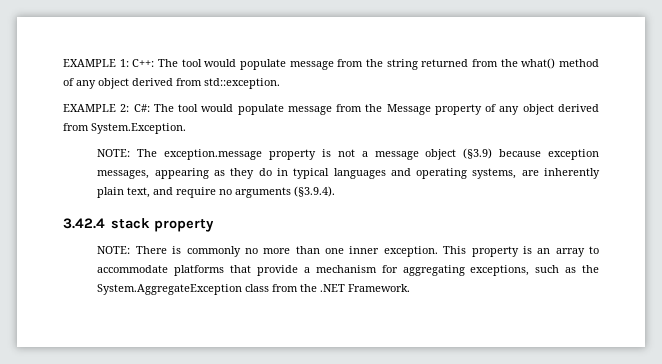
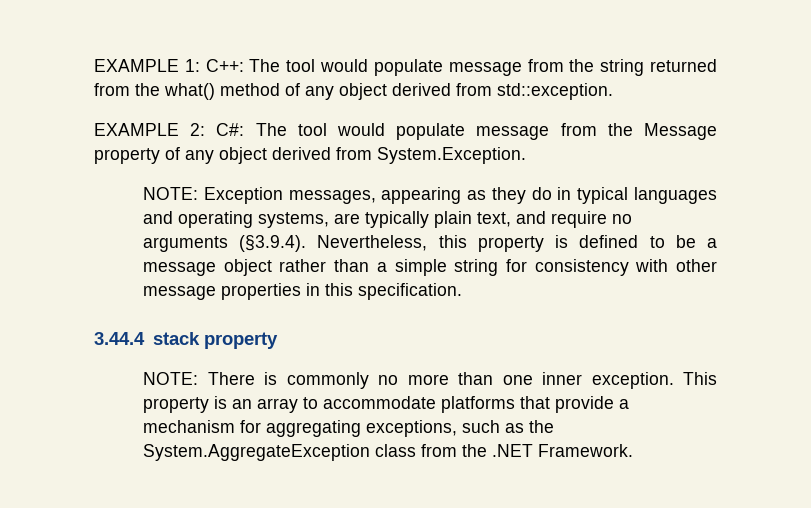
[137,148,599,160] The exception.message property is not a message object (§3.9) because exception -> [203,187,283,204] Exception
[543,168,600,179] inherently -> [365,211,430,228] typically
[63,218,105,229] // 3.42.4 -> [317,235,717,252] [143,259,718,276] [143,283,463,300] [94,332,145,345] Nevertheless, this property is defined to be a message object rather than a simple string for consistency with other message properties in this specification. // 3.44.4

